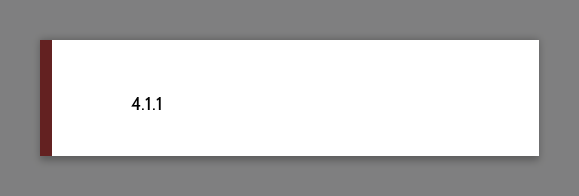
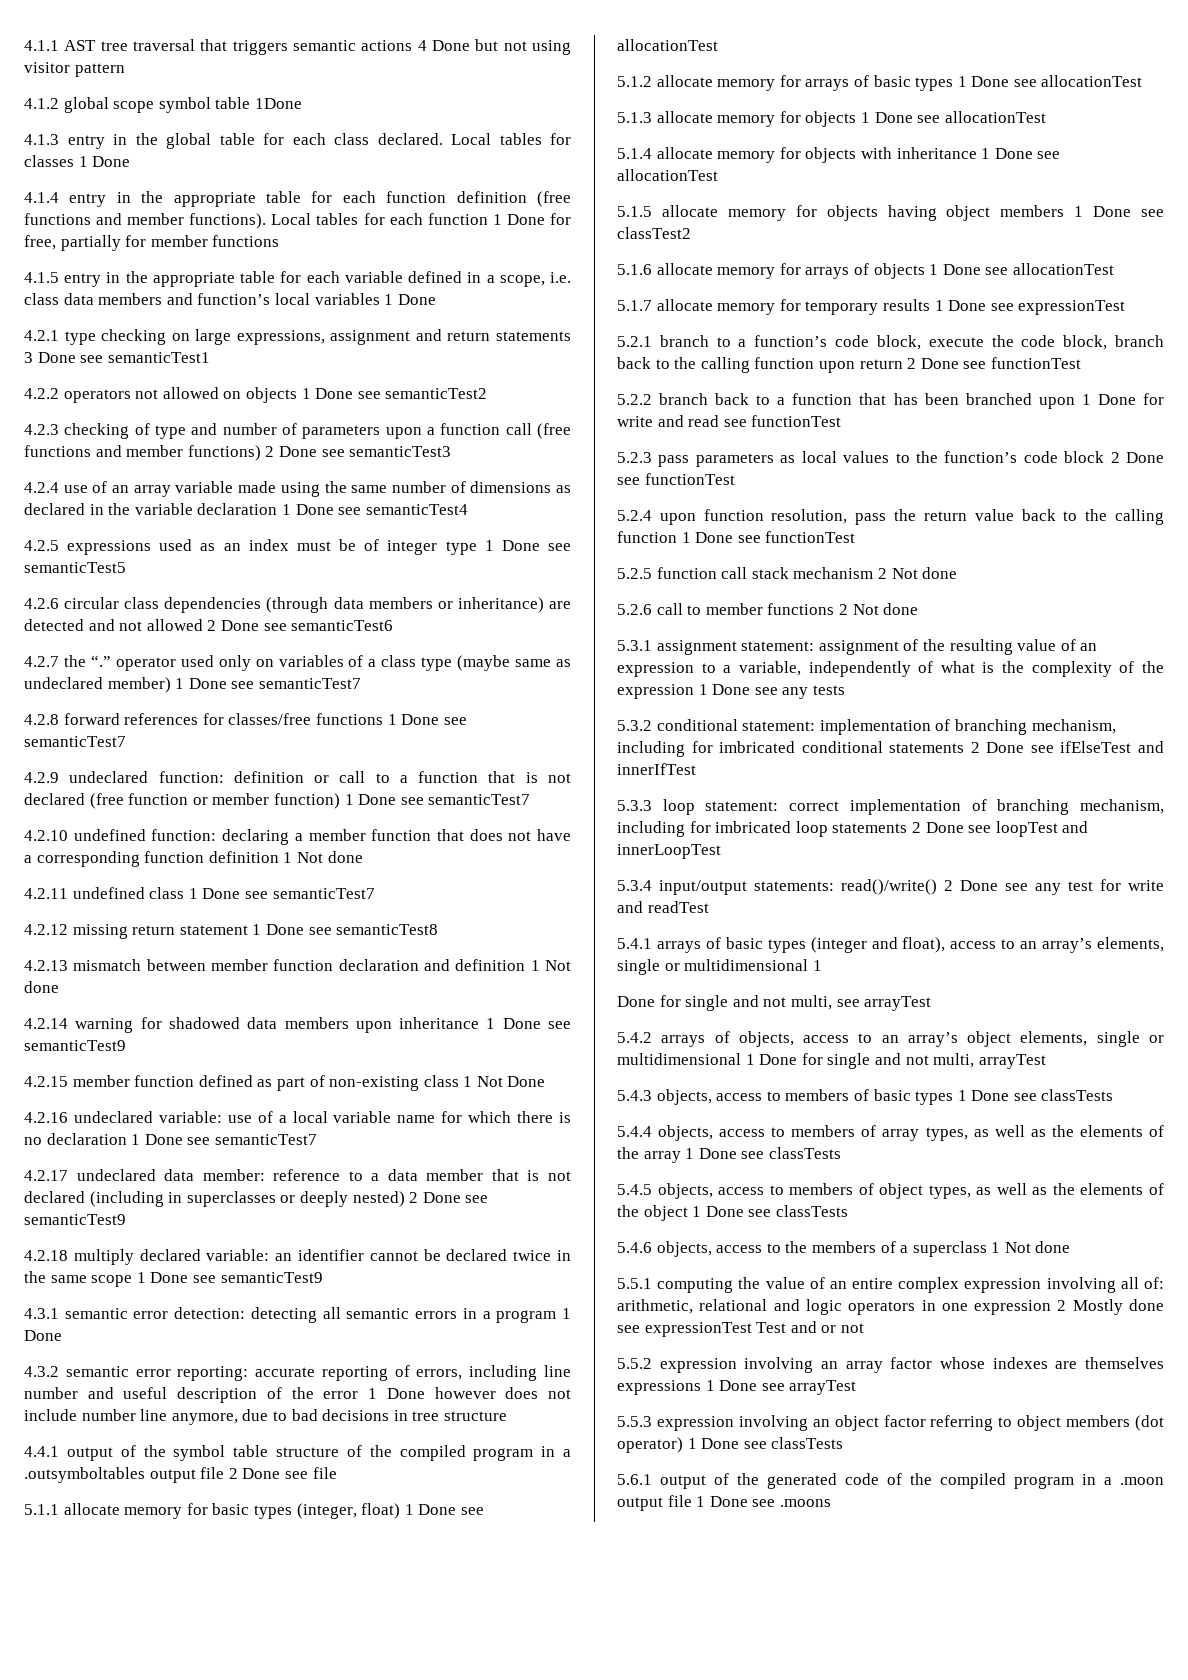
(163, 103) none -> [64,39,571,55] [24,62,125,77] [24,97,302,113] [24,133,571,149] [24,155,131,167] [24,191,571,207] [24,213,571,229] [24,235,280,251] [24,271,571,287] [24,293,436,305] [24,329,571,345] [24,352,210,363] [24,387,488,403] [24,423,571,439] [24,445,452,461] [24,481,571,497] [24,503,468,515] [24,539,571,555] [24,562,126,573] [24,597,571,613] [24,619,394,631] [24,655,572,671] [24,677,361,693] [24,713,467,725] [24,736,126,747] [24,771,571,783] [24,793,531,809] [24,829,571,845] [24,851,363,867] [24,887,375,899] [24,924,439,939] [24,959,571,971] [24,981,59,993] [24,1017,571,1033] [24,1040,126,1051] [24,1075,546,1091] [24,1111,571,1123] [24,1133,317,1145] [24,1169,571,1181] [24,1191,489,1207] [24,1214,126,1225] [24,1249,571,1265] [24,1271,323,1287] [24,1307,572,1323] [24,1330,62,1341] [24,1365,571,1381] [24,1387,572,1403] [24,1409,507,1425] [24,1445,571,1461] [24,1467,337,1483] [24,1503,484,1519] [617,39,718,51] [617,75,1143,91] [617,111,1046,127] [617,147,1061,163] [617,169,718,181] [617,205,1164,221] [617,227,691,239] [617,263,1114,279] [617,299,1126,315] [617,335,1164,350] [617,357,1081,373] [617,393,1164,409] [617,415,842,427] [617,451,1164,467] [617,473,735,485] [617,509,1164,525] [617,531,856,543] [617,567,958,579] [617,603,919,615] [617,639,1098,655] [617,661,1164,677] [617,684,845,699] [617,719,1116,735] [617,741,1164,757] [617,763,696,775] [617,799,1164,815] [617,821,1089,837] [617,844,721,859] [617,879,1164,895] [617,901,709,913] [617,937,1164,953] [617,959,822,975] [617,995,932,1011] [617,1031,1164,1047] [617,1053,1046,1069] [617,1089,1114,1105] [617,1125,1164,1141] [617,1147,841,1163] [617,1183,1164,1199] [617,1205,848,1221] [617,1241,1071,1257] [617,1277,1164,1293] [617,1299,1164,1315] [617,1321,864,1337] [617,1357,1164,1373] [617,1380,857,1395] [617,1415,1164,1431] [617,1437,844,1453] [617,1473,1164,1489] [617,1495,831,1511] AST tree traversal that triggers semantic actions 4 Done but not using visitor pattern // 4.1.2 global scope symbol table 1Done // 4.1.3 entry in the global table for each class declared. Local tables for classes 1 Done // 4.1.4 entry in the appropriate table for each function definition (free functions and member functions). Local tables for each function 1 Done for free, partially for member functions // 4.1.5 entry in the appropriate table for each variable defined in a scope, i.e. class data members and function’s local variables 1 Done // 4.2.1 type checking on large expressions, assignment and return statements 3 Done see semanticTest1 // 4.2.2 operators not allowed on objects 1 Done see semanticTest2 // 4.2.3 checking of type and number of parameters upon a function call (free functions and member functions) 2 Done see semanticTest3 // 4.2.4 use of an array variable made using the same number of dimensions as declared in the variable declaration 1 Done see semanticTest4 // 4.2.5 expressions used as an index must be of integer type 1 Done see semanticTest5 // 4.2.6 circular class dependencies (through data members or inheritance) are detected and not allowed 2 Done see semanticTest6 // 4.2.7 the “.” operator used only on variables of a class type (maybe same as undeclared member) 1 Done see semanticTest7 // 4.2.8 forward references for classes/free functions 1 Done see semanticTest7 // 4.2.9 undeclared function: definition or call to a function that is not declared (free function or member function) 1 Done see semanticTest7 // 4.2.10 undefined function: declaring a member function that does not have a corresponding function definition 1 Not done // 4.2.11 undefined class 1 Done see semanticTest7 // 4.2.12 missing return statement 1 Done see semanticTest8 // 4.2.13 mismatch between member function declaration and definition 1 Not done // 4.2.14 warning for shadowed data members upon inheritance 1 Done see semanticTest9 // 4.2.15 member function defined as part of non-existing class 1 Not Done // 4.2.16 undeclared variable: use of a local variable name for which there is no declaration 1 Done see semanticTest7 // 4.2.17 undeclared data member: reference to a data member that is not declared (including in superclasses or deeply nested) 2 Done see semanticTest9 // 4.2.18 multiply declared variable: an identifier cannot be declared twice in the same scope 1 Done see semanticTest9 // 4.3.1 semantic error detection: detecting all semantic errors in a program 1 Done // 4.3.2 semantic error reporting: accurate reporting of errors, including line number and useful description of the error 1 Done however does not include number line anymore, due to bad decisions in tree structure // 4.4.1 output of the symbol table structure of the compiled program in a .outsymboltables output file 2 Done see file // 5.1.1 allocate memory for basic types (integer, float) 1 Done see allocationTest // 5.1.2 allocate memory for arrays of basic types 1 Done see allocationTest // 5.1.3 allocate memory for objects 1 Done see allocationTest // 5.1.4 allocate memory for objects with inheritance 1 Done see allocationTest // 5.1.5 allocate memory for objects having object members 1 Done see classTest2 // 5.1.6 allocate memory for arrays of objects 1 Done see allocationTest // 5.1.7 allocate memory for temporary results 1 Done see expressionTest // 5.2.1 branch to a function’s code block, execute the code block, branch back to the calling function upon return 2 Done see functionTest // 5.2.2 branch back to a function that has been branched upon 1 Done for write and read see functionTest // 5.2.3 pass parameters as local values to the function’s code block 2 Done see functionTest // 5.2.4 upon function resolution, pass the return value back to the calling function 1 Done see functionTest // 5.2.5 function call stack mechanism 2 Not done // 5.2.6 call to member functions 2 Not done // 5.3.1 assignment statement: assignment of the resulting value of an expression to a variable, independently of what is the complexity of the expression 1 Done see any tests // 5.3.2 conditional statement: implementation of branching mechanism, including for imbricated conditional statements 2 Done see ifElseTest and innerIfTest // 5.3.3 loop statement: correct implementation of branching mechanism, including for imbricated loop statements 2 Done see loopTest and innerLoopTest // 5.3.4 input/output statements: read()/write() 2 Done see any test for write and readTest // 5.4.1 arrays of basic types (integer and float), access to an array’s elements, single or multidimensional 1 // Done for single and not multi, see arrayTest // 5.4.2 arrays of objects, access to an array’s object elements, single or multidimensional 1 Done for single and not multi, arrayTest // 5.4.3 objects, access to members of basic types 1 Done see classTests // 5.4.4 objects, access to members of array types, as well as the elements of the array 1 Done see classTests // 5.4.5 objects, access to members of object types, as well as the elements of the object 1 Done see classTests // 5.4.6 objects, access to the members of a superclass 1 Not done // 5.5.1 computing the value of an entire complex expression involving all of: arithmetic, relational and logic operators in one expression 2 Mostly done see expressionTest Test and or not // 5.5.2 expression involving an array factor whose indexes are themselves expressions 1 Done see arrayTest // 5.5.3 expression involving an object factor referring to object members (dot operator) 1 Done see classTests // 5.6.1 output of the generated code of the compiled program in a .moon output file 1 Done see .moons

